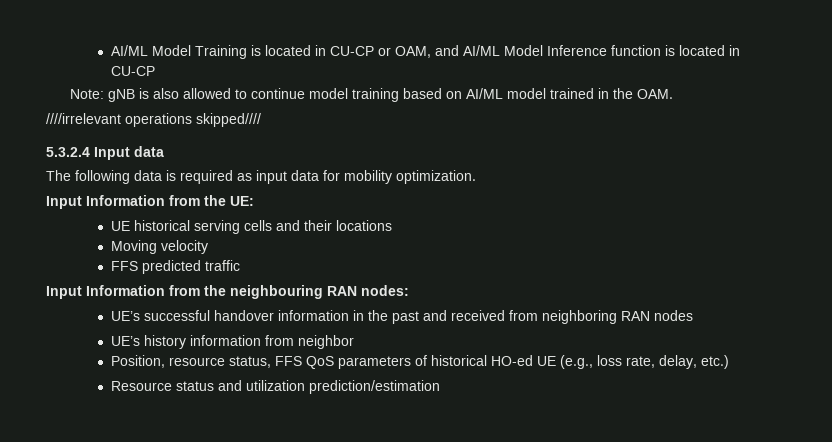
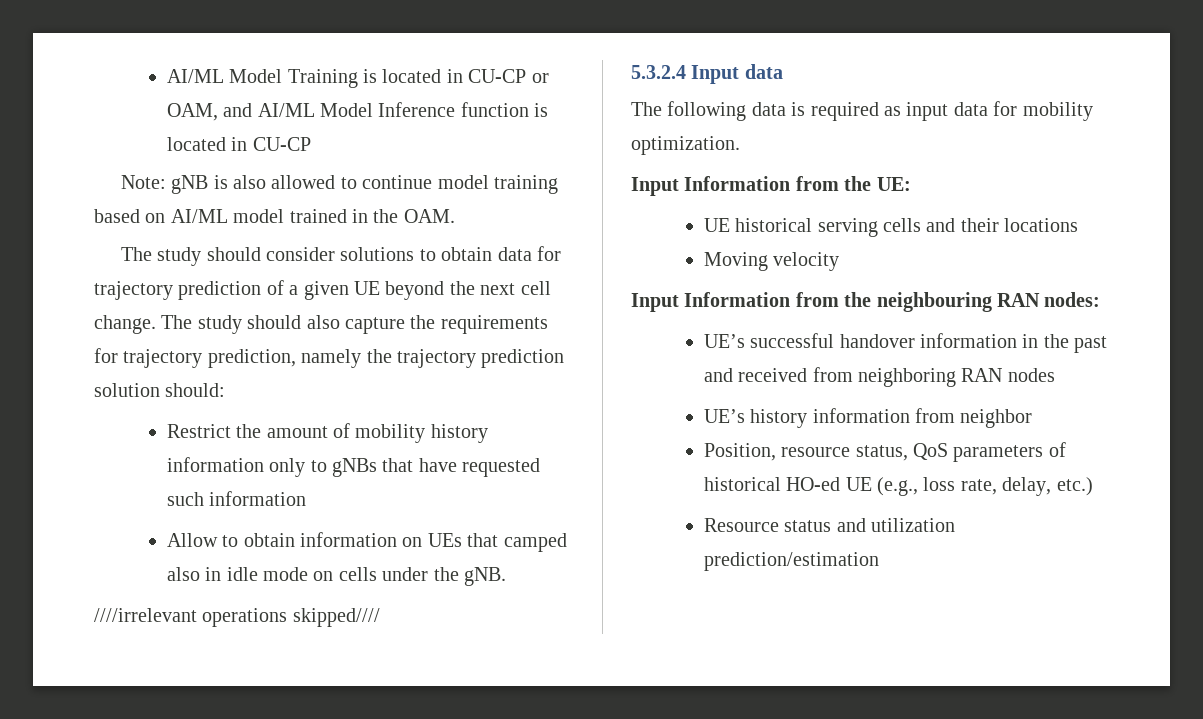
(673, 94) none -> [120,246,561,266] [94,280,551,300] [94,315,548,334] [94,348,565,368] [94,383,226,397] [166,423,488,443] [166,457,541,477] [166,491,307,506] [166,532,567,552] [166,567,506,586] // The study should consider solutions to obtain data for trajectory prediction of a given UE beyond the next cell change. The study should also capture the requirements for trajectory prediction, namely the trajectory prediction solution should: // Restrict the amount of mobility history information only to gNBs that have requested such information // Allow to obtain information on UEs that camped also in idle mode on cells under the gNB.
[110,260,240,274] // FFS predicted traffic -> (840, 261) none
[274,356,302,366] FFS -> (908, 453) none

